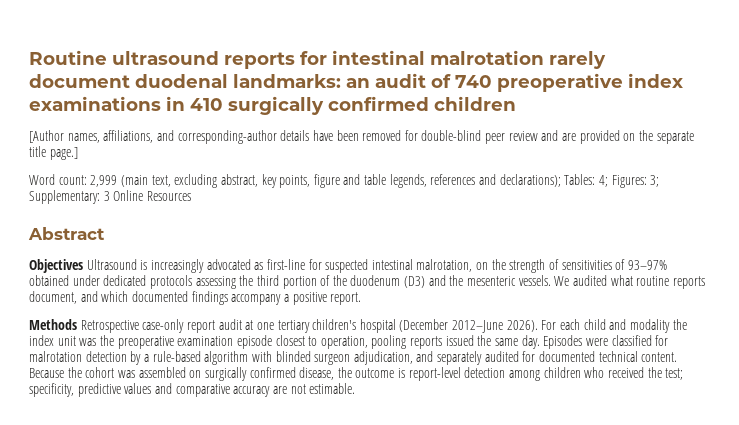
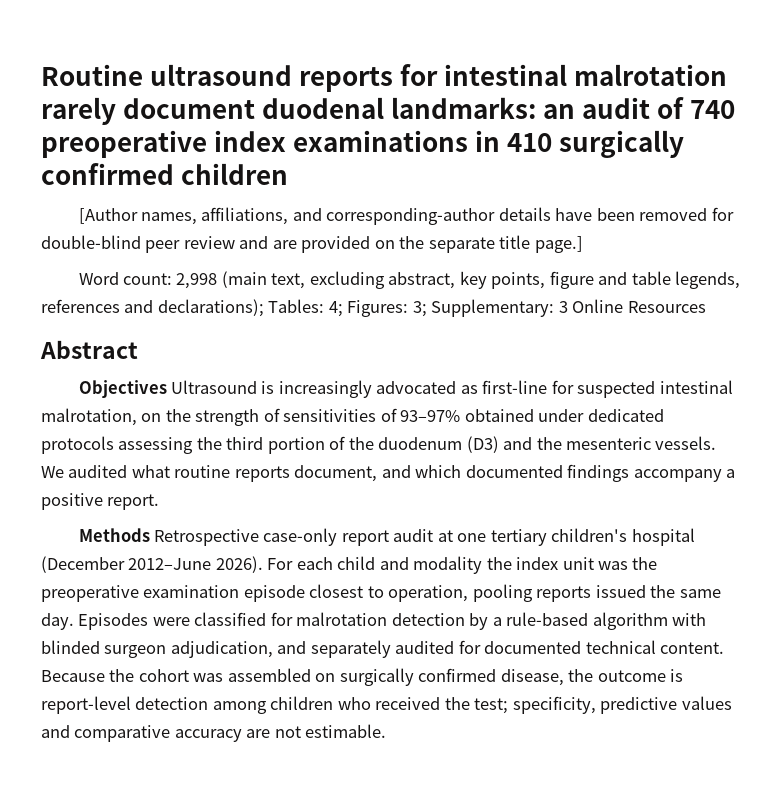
[90,175,118,187] 2,999 -> [176,273,218,289] 2,998

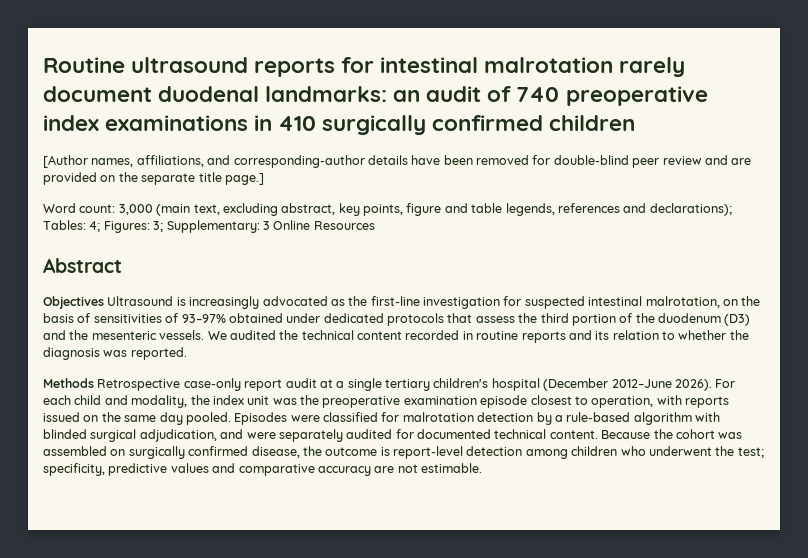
[176,273,218,289] 2,998 -> [118,204,153,215] 3,000
[482,380,548,394] first-line -> [348,296,500,309] the first-line investigation
[195,409,260,426] strength -> [43,313,74,323] basis
[118,437,194,454] assessing -> [447,313,515,323] that assess
[131,464,736,482] [41,493,160,510] what routine reports document, and which documented findings accompany a positive report. -> [279,330,749,343] [43,347,187,360] the technical content recorded in routine reports and its relation to whether the diagnosis was reported.
[457,533,487,542] one -> [336,378,382,391] a single
[413,556,483,574] modality -> [131,395,188,408] modality,
[472,584,533,602] pooling -> [656,395,682,405] with
(646, 591) none -> [83,415,99,422] on
[41,613,74,630] day. -> [159,412,231,425] day pooled.
[104,645,167,658] surgeon -> [90,429,137,442] surgical
(307, 647) none -> [246,432,276,439] were
[375,697,441,710] received -> [648,446,712,456] underwent

